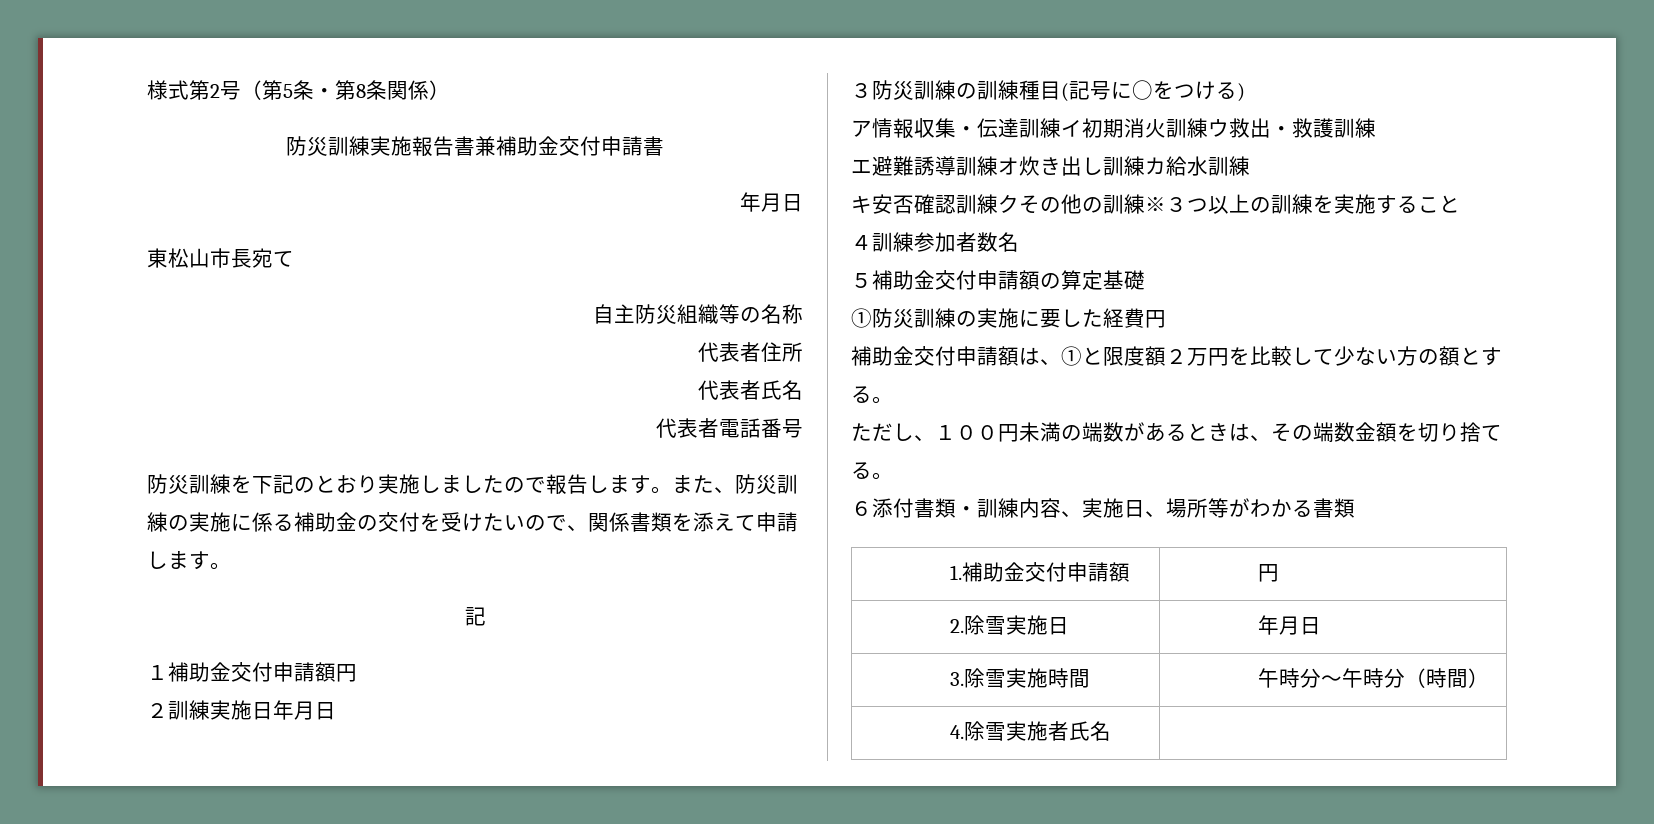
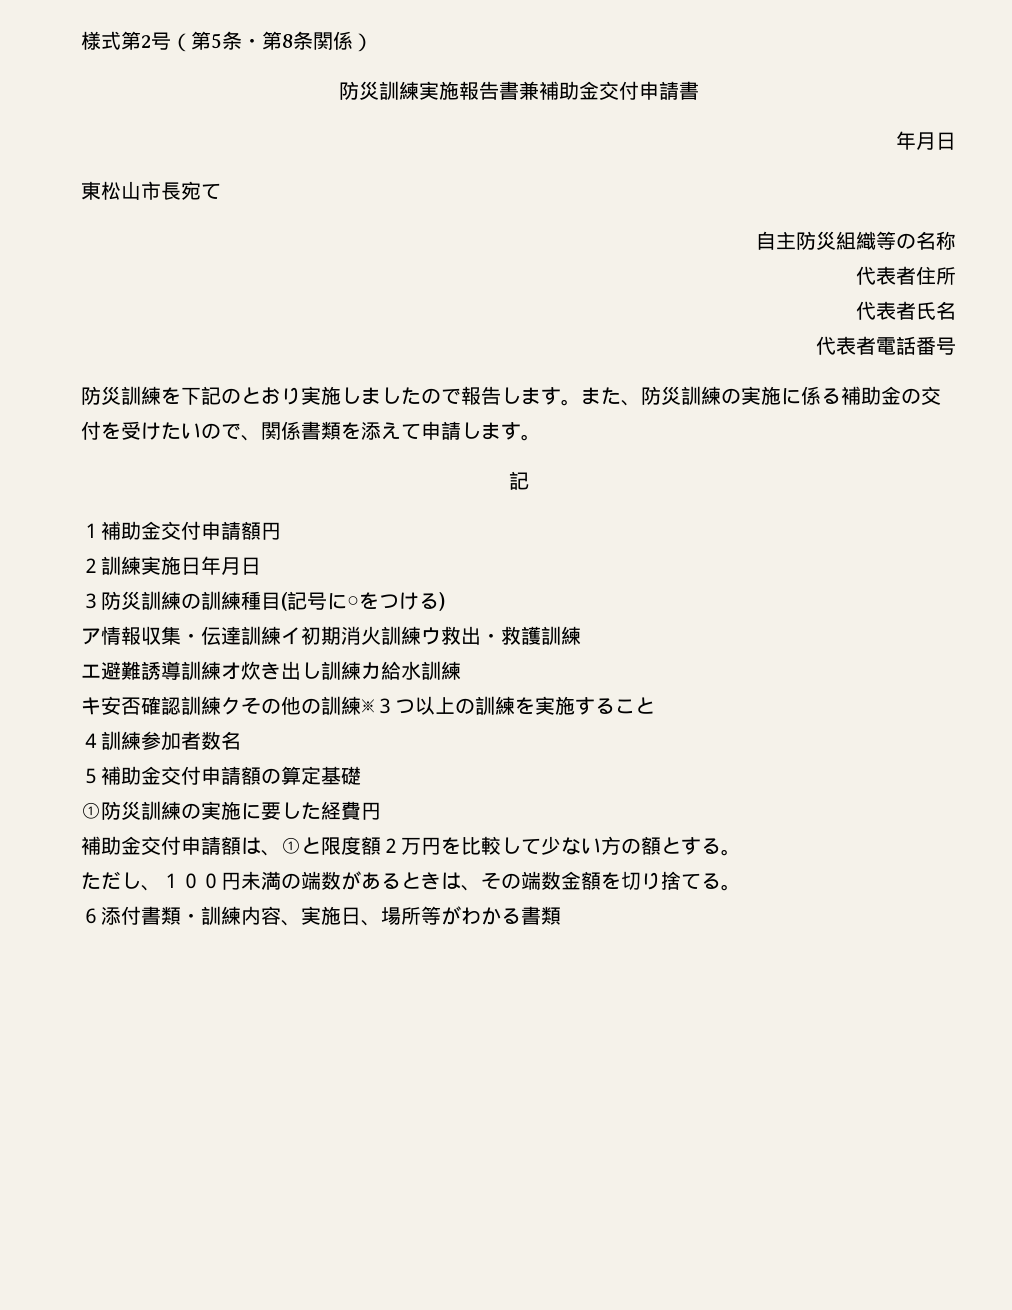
[949,562,1130,582] [1257,564,1279,582] [949,615,1069,635] [1257,615,1321,635] [949,668,1090,688] [1257,668,1489,688] [949,721,1111,741] // 1.補助金交付申請額 | 円 // 2.除雪実施日 | 年月日 // 3.除雪実施時間 | 午時分～午時分（時間） // 4.除雪実施者氏名 | -> (561, 915) none

